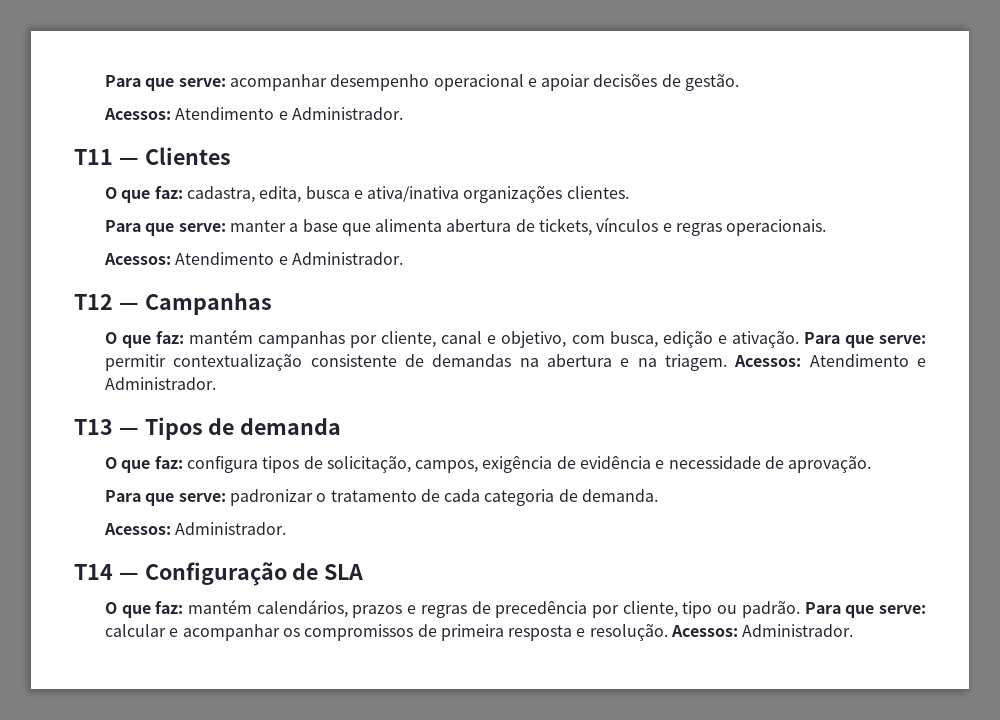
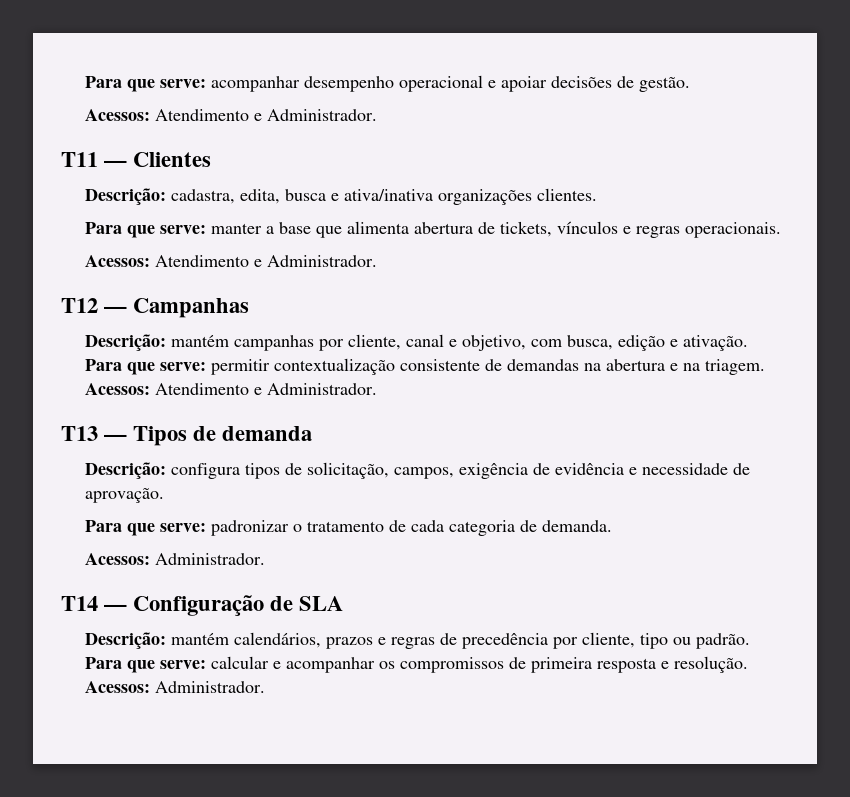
[104,186,183,203] O que faz: -> [85,188,167,205] Descrição:
[104,331,185,348] O que faz: -> [85,334,167,351] Descrição:
[104,456,183,473] O que faz: -> [85,462,167,479] Descrição:
[104,601,184,618] O que faz: -> [85,632,167,649] Descrição:

